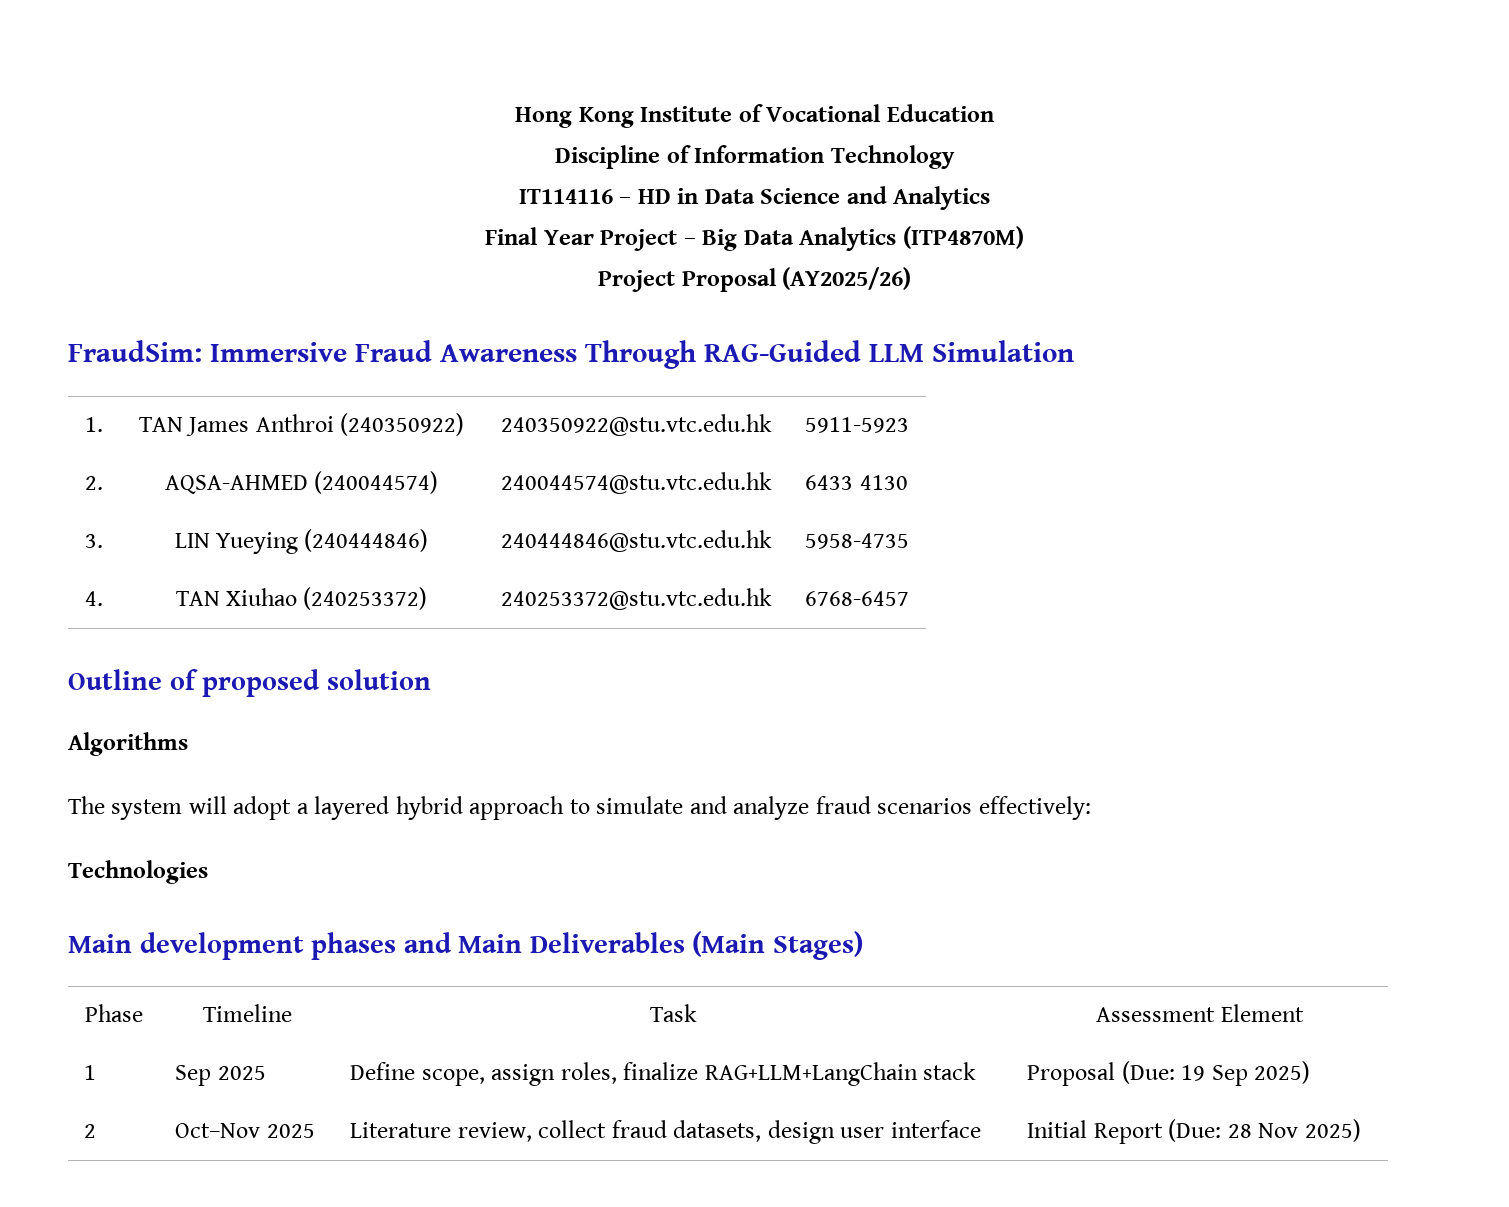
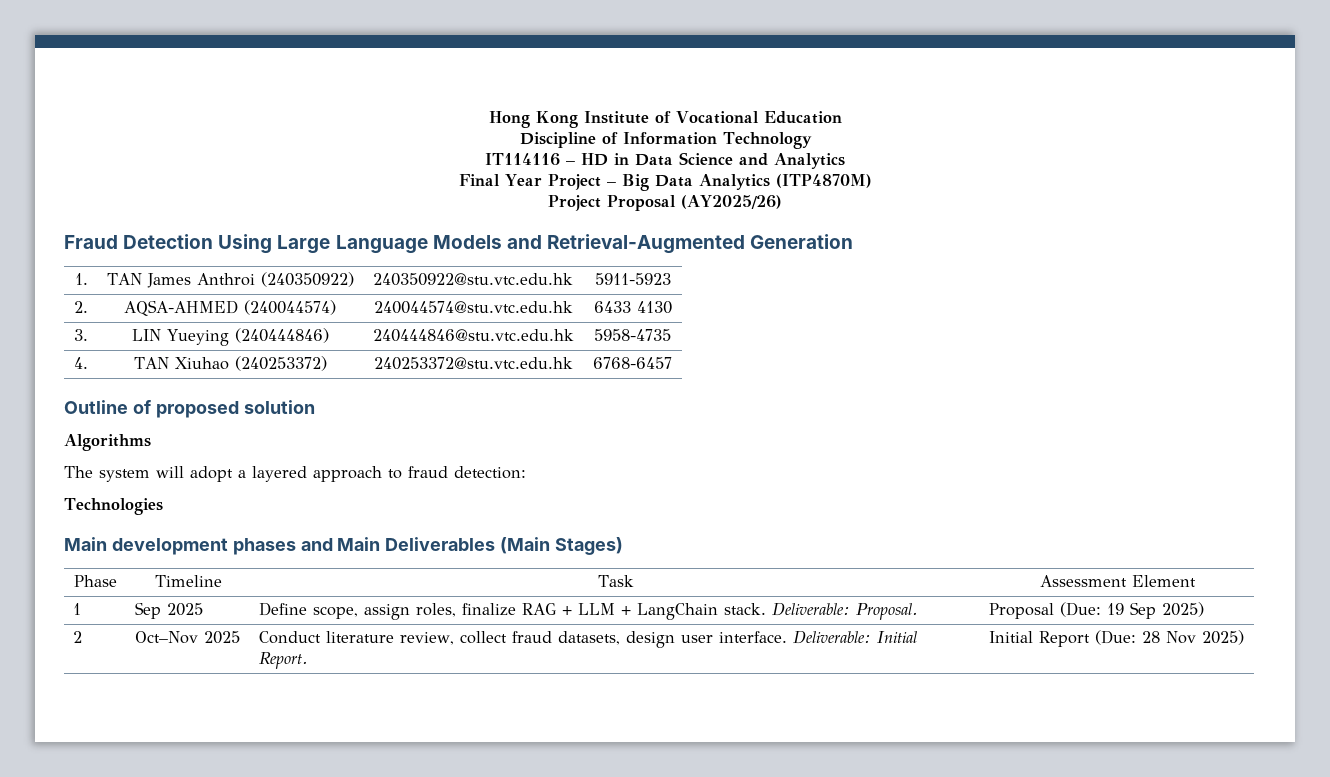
[68,340,1074,369] FraudSim: Immersive Fraud Awareness Through RAG-Guided LLM Simulation -> [64,234,854,254] Fraud Detection Using Large Language Models and Retrieval-Augmented Generation
[395,796,463,820] hybrid -> (307, 474) none
[596,796,1091,820] simulate and analyze fraud scenarios effectively: -> [408,466,526,479] fraud detection:
[704,1062,977,1086] RAG+LLM+LangChain stack -> [522,602,919,620] RAG + LLM + LangChain stack. Deliverable: Proposal.
[350,1122,452,1138] Literature -> [259,631,395,644] Conduct literature
[890,1120,981,1138] interface -> [719,630,918,644] [259,652,309,669] interface. Deliverable: Initial Report.

